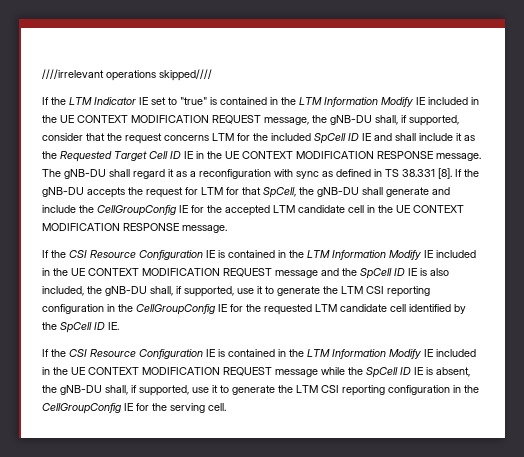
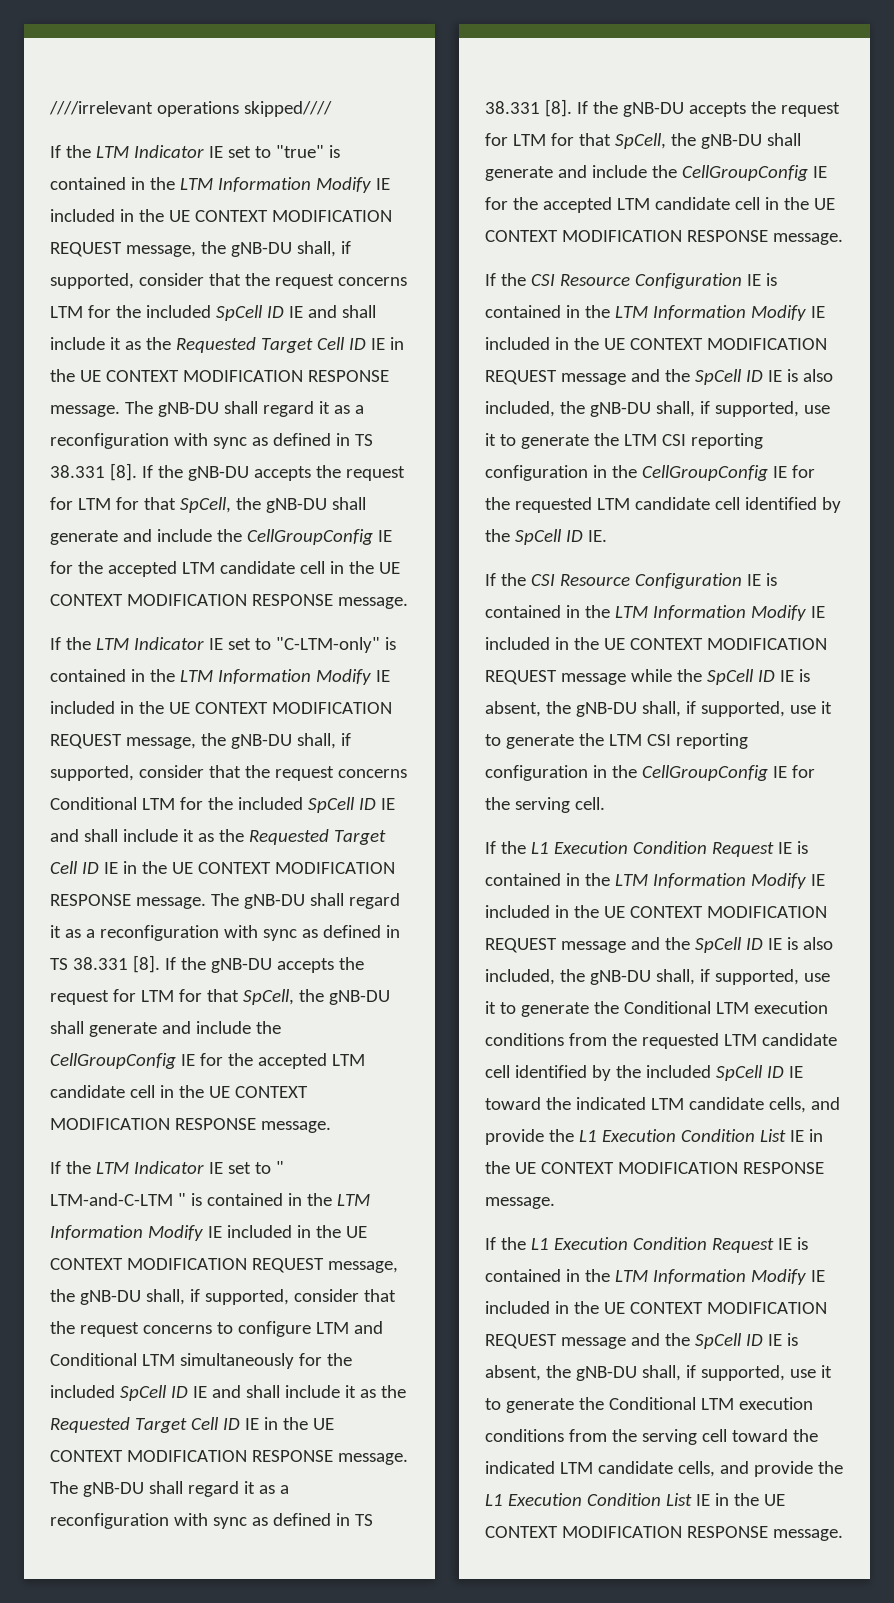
(227, 229) none -> [50,637,396,653] [50,669,390,685] [50,701,392,714] [50,733,351,749] [50,765,407,781] [50,797,395,813] [50,829,386,845] [50,861,395,874] [50,893,400,909] [50,925,400,941] [50,955,364,973] [50,989,390,1005] [50,1021,281,1037] [50,1053,365,1069] [50,1085,308,1098] [50,1118,331,1133] [50,1161,284,1174] [50,1193,370,1206] [50,1225,367,1241] [50,1258,398,1273] [50,1289,396,1305] [50,1321,383,1337] [50,1353,352,1369] [50,1385,406,1401] [50,1417,334,1433] [50,1450,408,1465] [50,1481,289,1497] [50,1513,373,1529] [485,99,840,117] [485,133,801,149] [485,165,827,181] [485,197,835,213] [485,230,843,245] // If the LTM Indicator IE set to "C-LTM-only" is contained in the LTM Information Modify IE included in the UE CONTEXT MODIFICATION REQUEST message, the gNB-DU shall, if supported, consider that the request concerns Conditional LTM for the included SpCell ID IE and shall include it as the Requested Target Cell ID IE in the UE CONTEXT MODIFICATION RESPONSE message. The gNB-DU shall regard it as a reconfiguration with sync as defined in TS 38.331 [8]. If the gNB-DU accepts the request for LTM for that SpCell, the gNB-DU shall generate and include the CellGroupConfig IE for the accepted LTM candidate cell in the UE CONTEXT MODIFICATION RESPONSE message. // If the LTM Indicator IE set to " LTM-and-C-LTM " is contained in the LTM Information Modify IE included in the UE CONTEXT MODIFICATION REQUEST message, the gNB-DU shall, if supported, consider that the request concerns to configure LTM and Conditional LTM simultaneously for the included SpCell ID IE and shall include it as the Requested Target Cell ID IE in the UE CONTEXT MODIFICATION RESPONSE message. The gNB-DU shall regard it as a reconfiguration with sync as defined in TS 38.331 [8]. If the gNB-DU accepts the request for LTM for that SpCell, the gNB-DU shall generate and include the CellGroupConfig IE for the accepted LTM candidate cell in the UE CONTEXT MODIFICATION RESPONSE message.
(226, 407) none -> [485,841,808,857] [485,873,825,889] [485,905,827,918] [485,937,833,953] [485,969,830,985] [485,1001,828,1017] [485,1033,837,1049] [485,1065,803,1081] [485,1097,840,1113] [485,1129,823,1145] [485,1161,824,1174] [485,1197,555,1209] [485,1237,808,1253] [485,1269,825,1285] [485,1301,827,1314] [485,1333,798,1349] [485,1365,832,1381] [485,1397,813,1413] [485,1429,818,1445] [485,1461,843,1477] [485,1493,785,1506] [485,1526,843,1541] // If the L1 Execution Condition Request IE is contained in the LTM Information Modify IE included in the UE CONTEXT MODIFICATION REQUEST message and the SpCell ID IE is also included, the gNB-DU shall, if supported, use it to generate the Conditional LTM execution conditions from the requested LTM candidate cell identified by the included SpCell ID IE toward the indicated LTM candidate cells, and provide the L1 Execution Condition List IE in the UE CONTEXT MODIFICATION RESPONSE message. // If the L1 Execution Condition Request IE is contained in the LTM Information Modify IE included in the UE CONTEXT MODIFICATION REQUEST message and the SpCell ID IE is absent, the gNB-DU shall, if supported, use it to generate the Conditional LTM execution conditions from the serving cell toward the indicated LTM candidate cells, and provide the L1 Execution Condition List IE in the UE CONTEXT MODIFICATION RESPONSE message.

